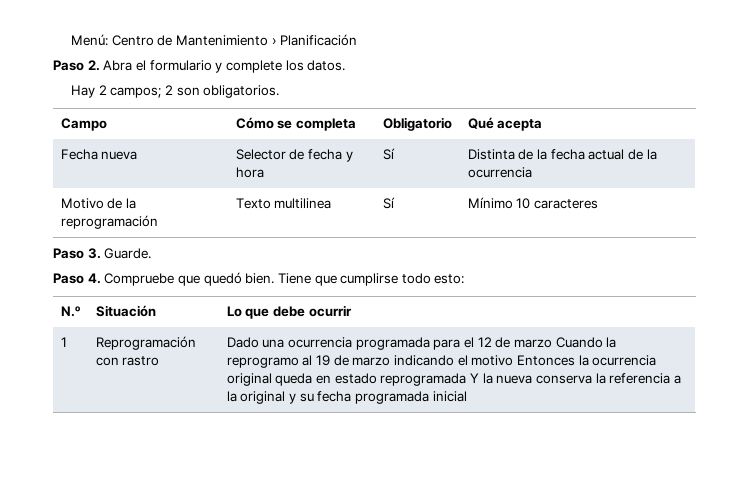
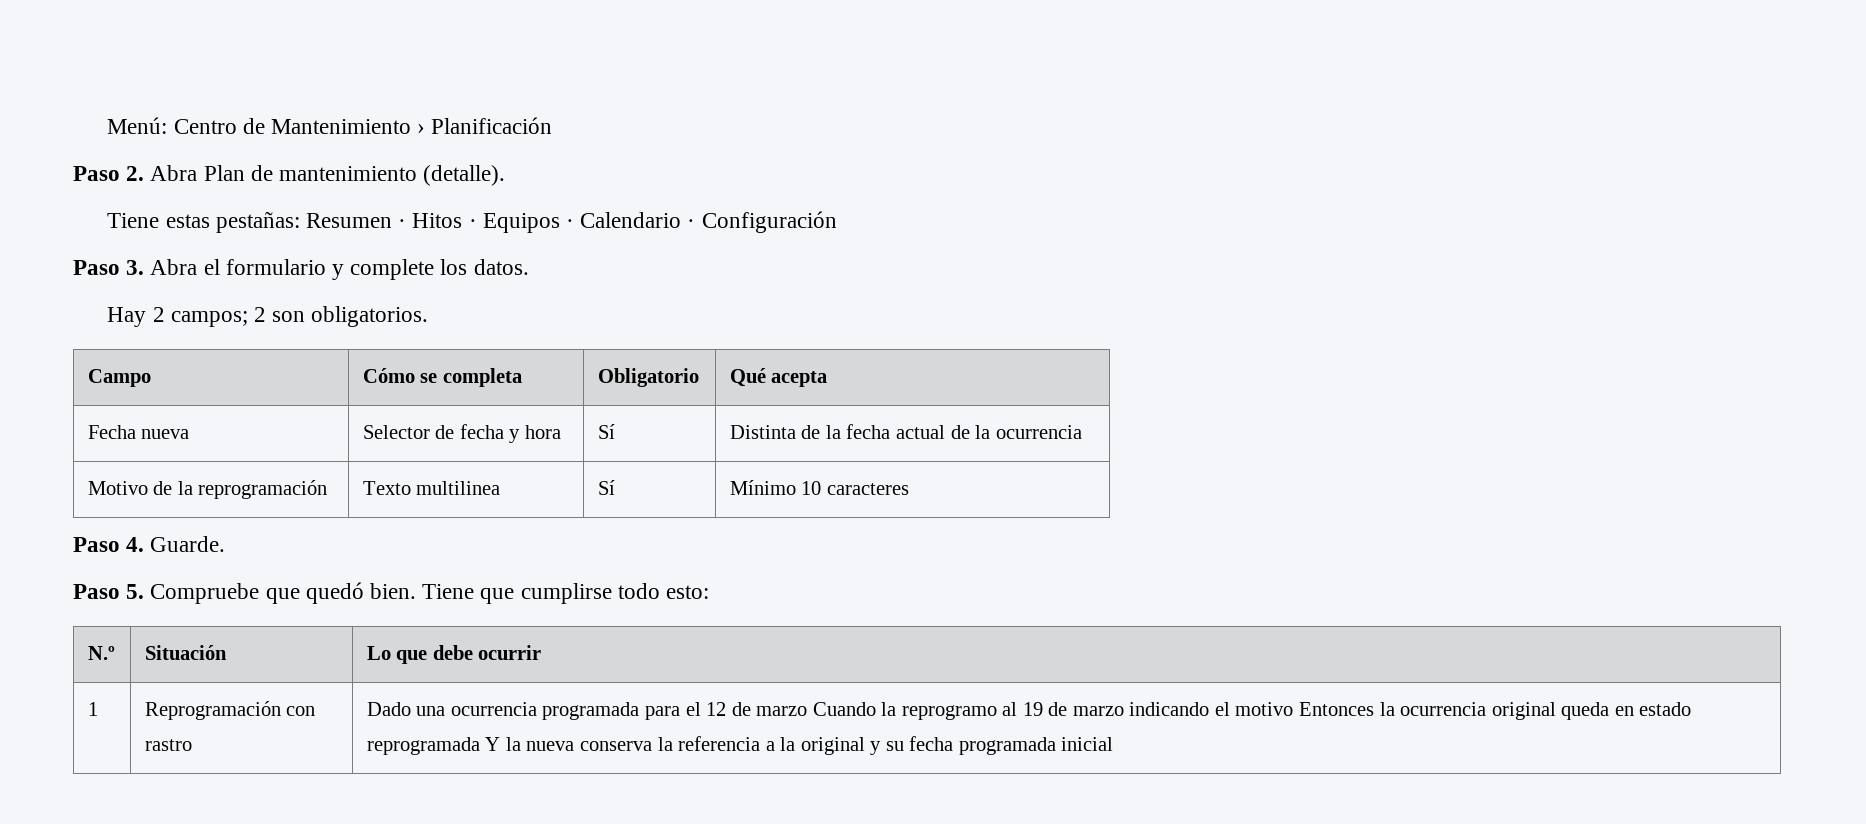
(133, 65) none -> [203,165,506,186] [107,211,837,233] [73,259,198,275] Plan de mantenimiento (detalle). // Tiene estas pestañas: Resumen · Hitos · Equipos · Calendario · Configuración // Paso 3. Abra
[87,248,101,259] 3. -> [126,537,145,552] 4.
[87,273,101,284] 4. -> [126,584,145,599] 5.

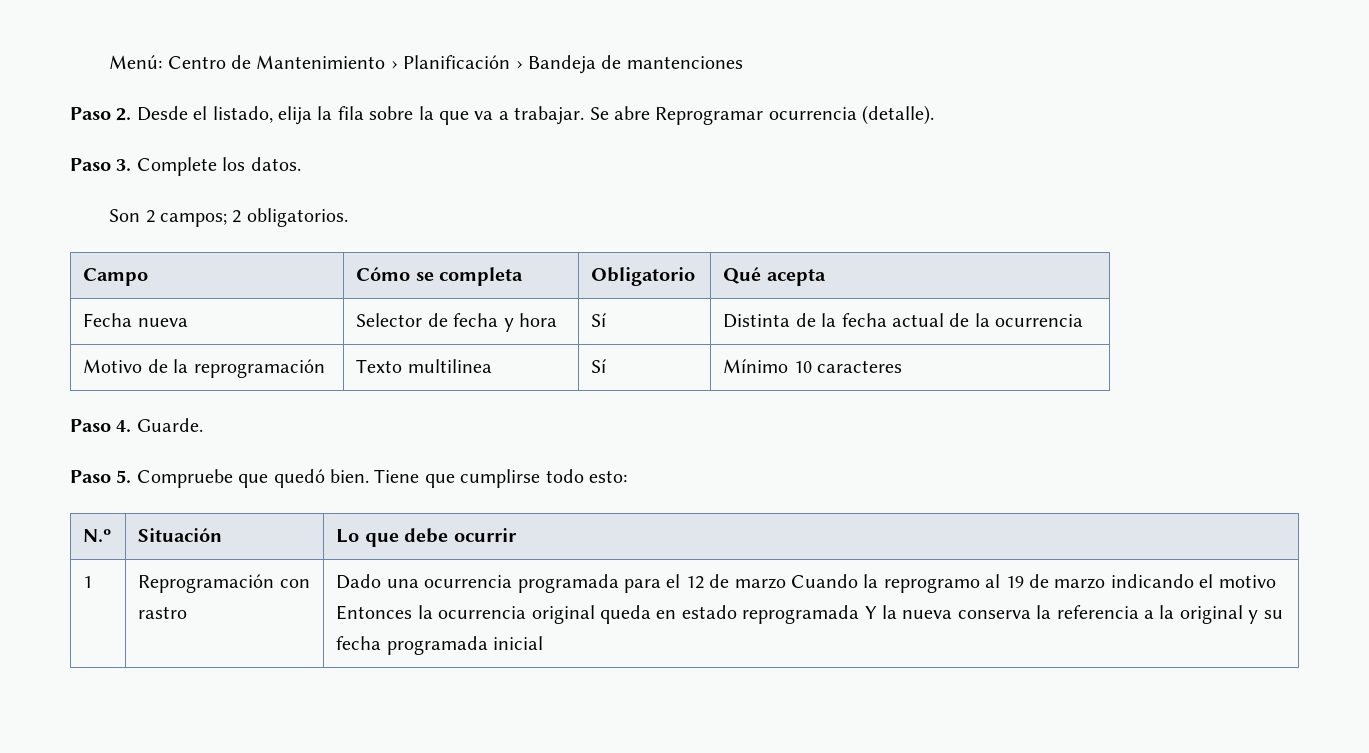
[73,165,506,186] [107,211,837,233] [73,259,435,280] // Paso 2. Abra Plan de mantenimiento (detalle). // Tiene estas pestañas: Resumen · Hitos · Equipos · Calendario · Configuración // Paso 3. Abra el formulario y complete -> [515,55,743,74] [70,105,935,125] [70,157,217,176] › Bandeja de mantenciones // Paso 2. Desde el listado, elija la fila sobre la que va a trabajar. Se abre Reprogramar ocurrencia (detalle). // Paso 3. Complete
[107,307,147,327] Hay -> [109,209,141,222] Son
[272,311,306,322] son -> (242, 216) none

